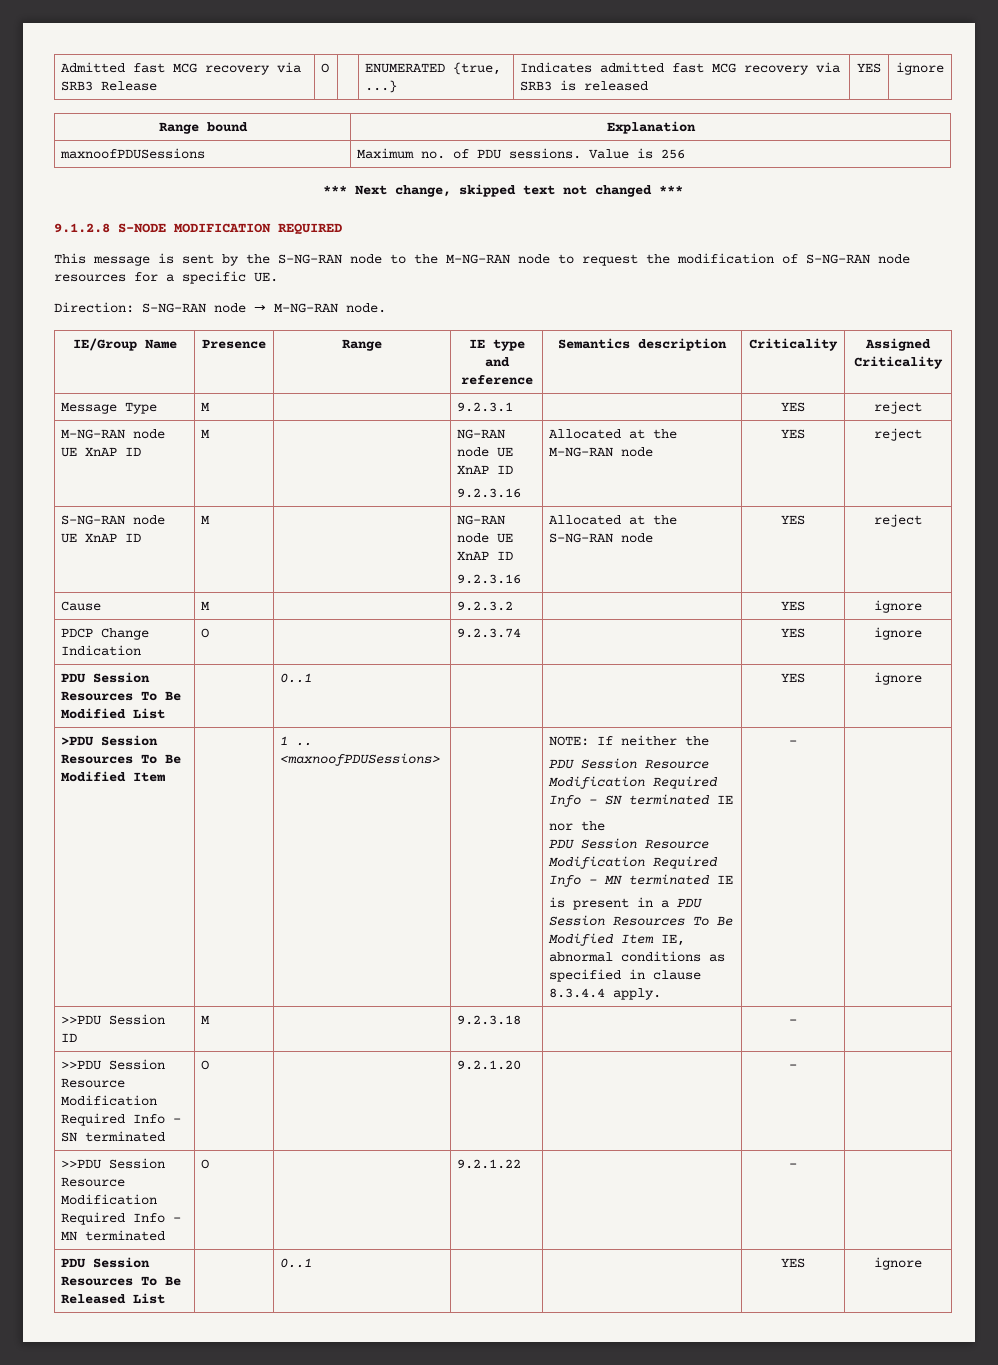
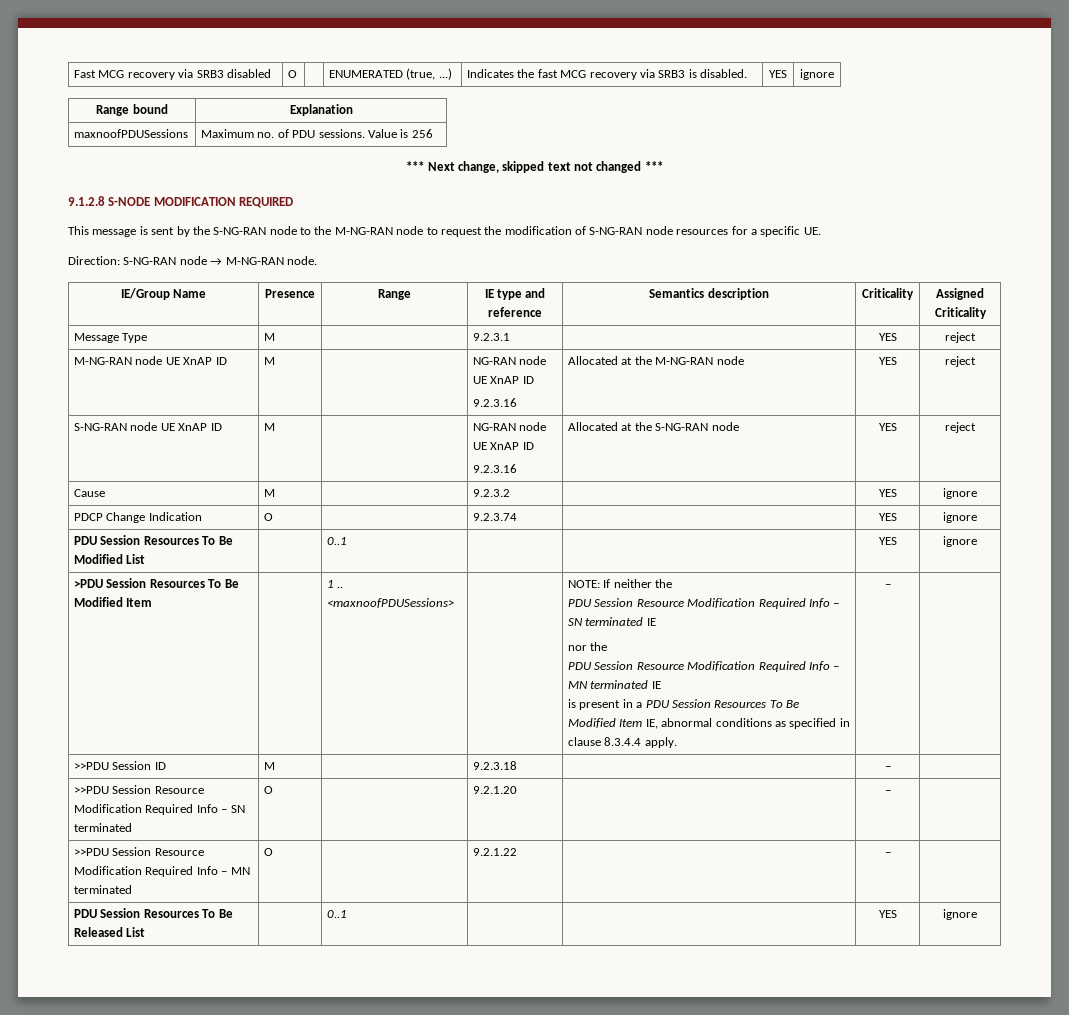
[60,62,301,75] [60,81,157,91] Admitted fast MCG recovery via SRB3 Release -> [74,69,271,80] Fast MCG recovery via SRB3 disabled
[452,62,501,75] [364,80,397,93] {true, ...} -> [406,68,452,80] (true, ...)
[599,62,664,73] admitted -> [517,69,535,78] the
[583,81,648,91] released -> [700,69,748,78] disabled.

